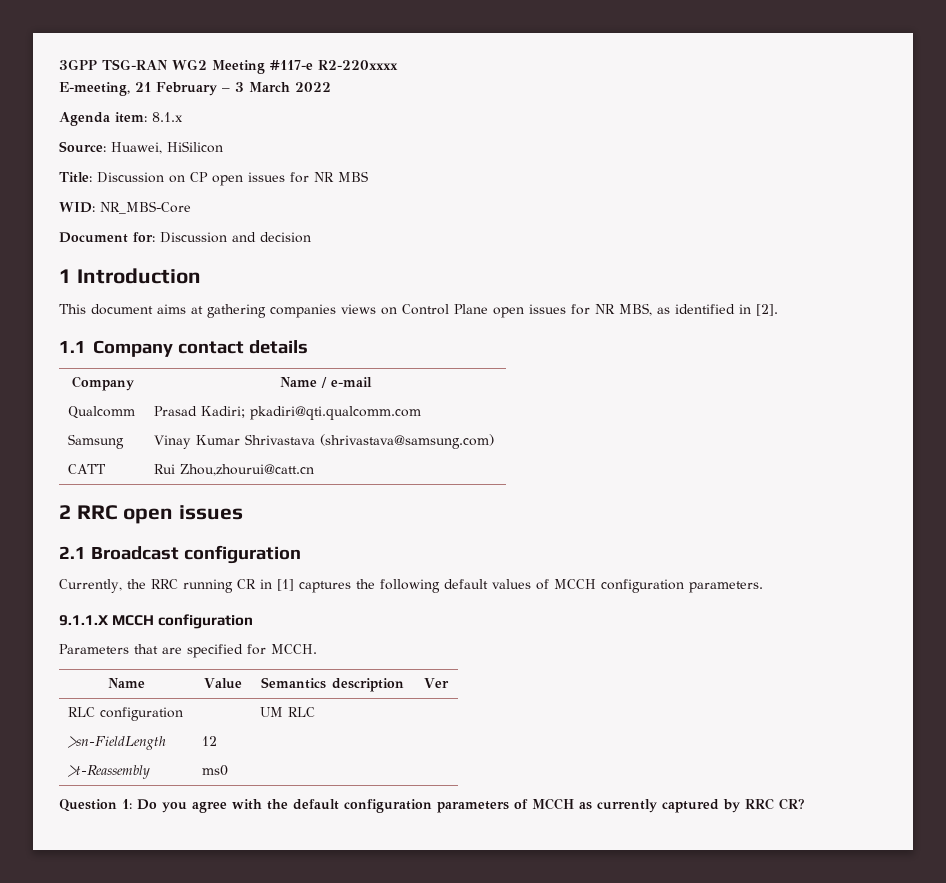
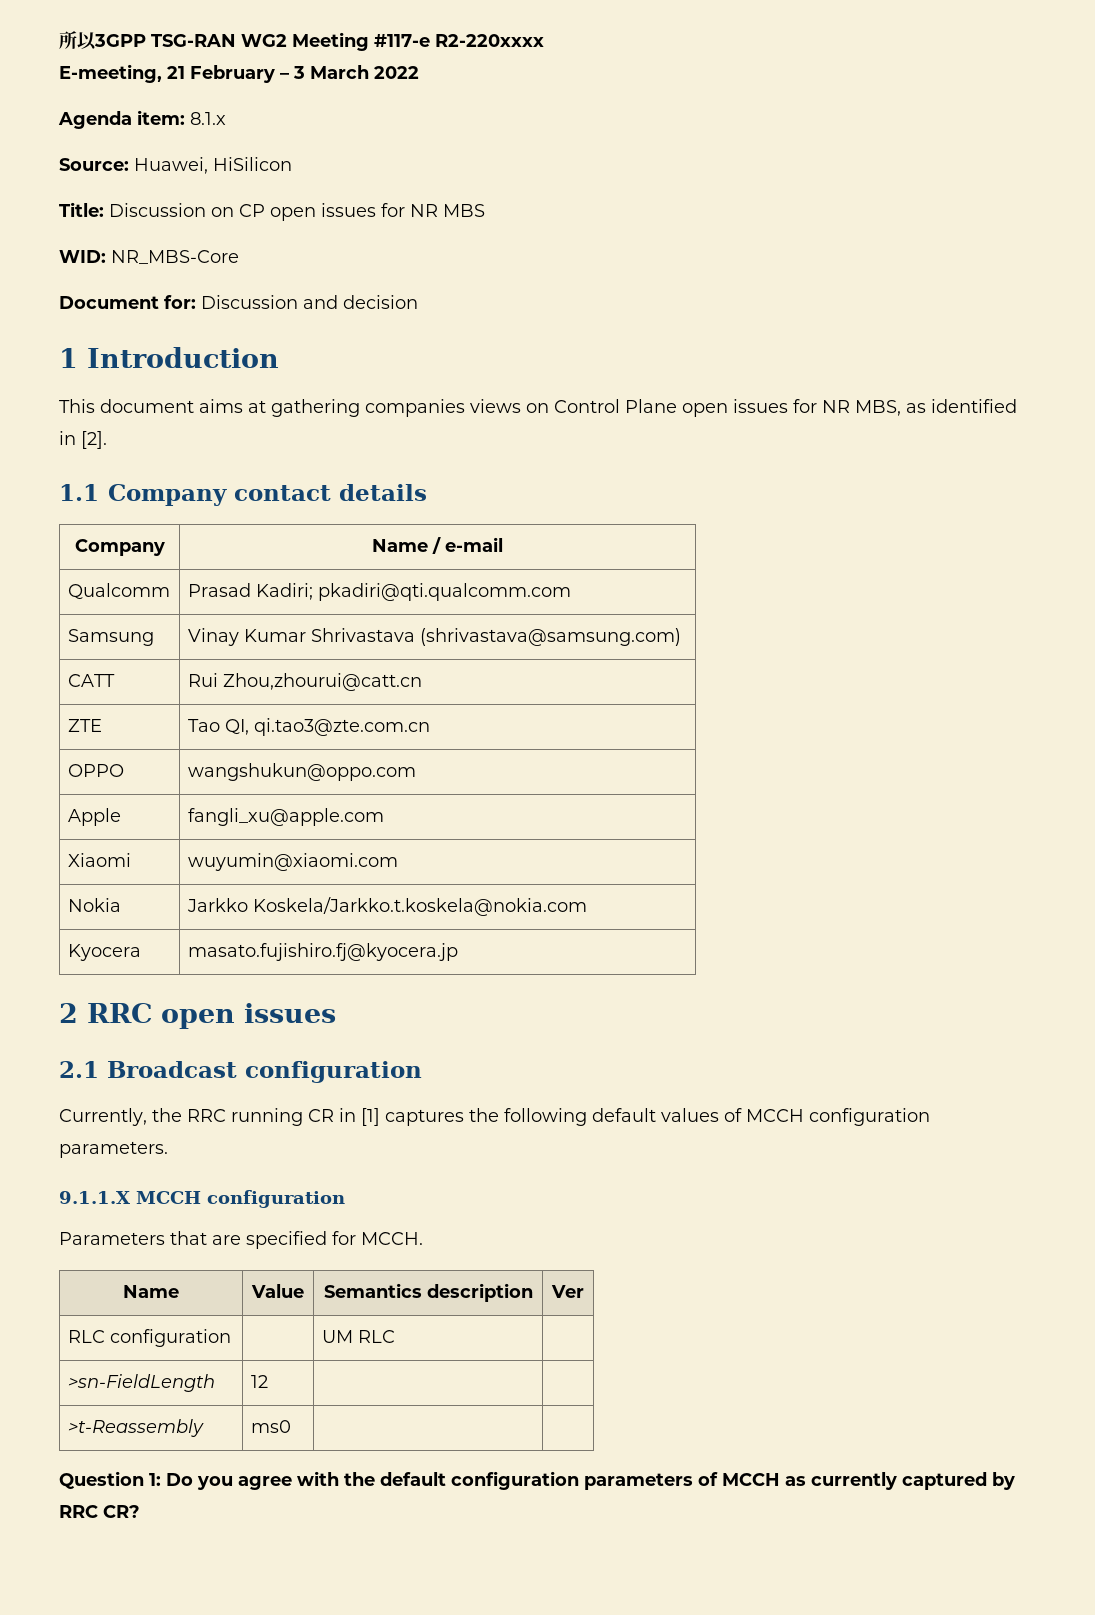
(59, 64) none -> [59,31,97,50] 所以
(315, 470) none -> [67,719,102,732] [187,718,430,736] [67,764,124,777] [187,763,416,781] [67,808,121,826] [187,808,384,826] [67,853,131,867] [187,853,398,871] [67,898,121,912] [186,897,587,916] [67,944,141,961] [187,943,458,961] // ZTE | Tao QI, qi.tao3@zte.com.cn // OPPO | wangshukun@oppo.com // Apple | fangli_xu@apple.com // Xiaomi | wuyumin@xiaomi.com // Nokia | Jarkko Koskela/Jarkko.t.koskela@nokia.com // Kyocera | masato.fujishiro.fj@kyocera.jp

